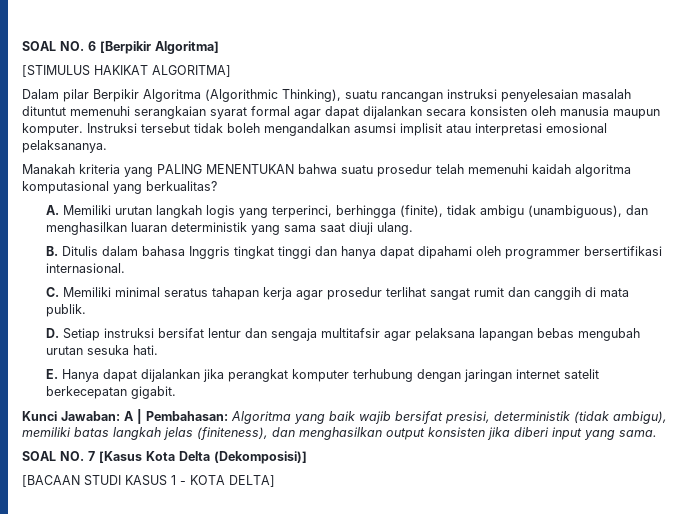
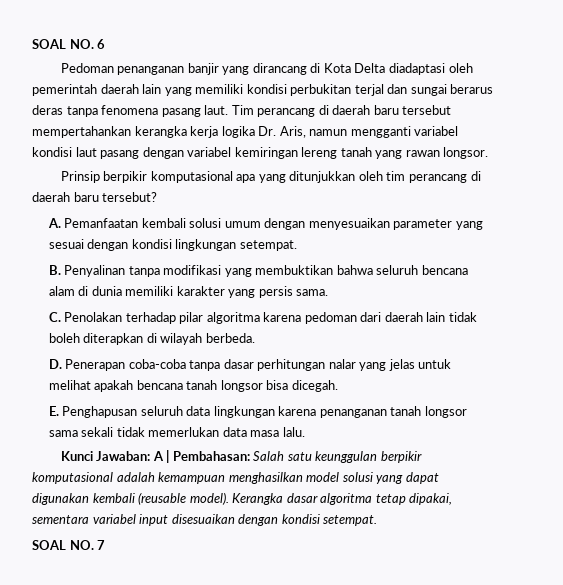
[100,41,219,54] [22,65,231,77] [22,89,631,102] [22,106,660,119] [22,123,607,136] [22,140,107,153] [22,164,631,177] [22,181,217,194] [45,205,648,218] [45,222,413,235] [45,246,662,259] [45,263,125,273] [45,287,629,300] [45,304,86,317] [45,328,640,341] [45,345,158,355] [45,369,599,382] [45,386,176,399] [Berpikir Algoritma] // [STIMULUS HAKIKAT ALGORITMA] // Dalam pilar Berpikir Algoritma (Algorithmic Thinking), suatu rancangan instruksi penyelesaian masalah dituntut memenuhi serangkaian syarat formal agar dapat dijalankan secara konsisten oleh manusia maupun komputer. Instruksi tersebut tidak boleh mengandalkan asumsi implisit atau interpretasi emosional pelaksananya. // Manakah kriteria yang PALING MENENTUKAN bahwa suatu prosedur telah memenuhi kaidah algoritma komputasional yang berkualitas? // A. Memiliki urutan langkah logis yang terperinci, berhingga (finite), tidak ambigu (unambiguous), dan menghasilkan luaran deterministik yang sama saat diuji ulang. // B. Ditulis dalam bahasa Inggris tingkat tinggi dan hanya dapat dipahami oleh programmer bersertifikasi internasional. // C. Memiliki minimal seratus tahapan kerja agar prosedur terlihat sangat rumit dan canggih di mata publik. // D. Setiap instruksi bersifat lentur dan sengaja multitafsir agar pelaksana lapangan bebas mengubah urutan sesuka hati. // E. Hanya dapat dijalankan jika perangkat komputer terhubung dengan jaringan internet satelit berkecepatan gigabit. -> [60,63,473,75] [32,84,494,96] [32,105,452,117] [32,126,459,138] [32,147,489,159] [60,171,481,183] [32,192,158,202] [47,218,483,230] [48,239,297,251] [48,265,468,277] [48,286,329,298] [48,312,477,324] [48,333,255,345] [48,359,452,371] [48,380,338,392] [48,406,467,418] [48,427,305,437] // Pedoman penanganan banjir yang dirancang di Kota Delta diadaptasi oleh pemerintah daerah lain yang memiliki kondisi perbukitan terjal dan sungai berarus deras tanpa fenomena pasang laut. Tim perancang di daerah baru tersebut mempertahankan kerangka kerja logika Dr. Aris, namun mengganti variabel kondisi laut pasang dengan variabel kemiringan lereng tanah yang rawan longsor. // Prinsip berpikir komputasional apa yang ditunjukkan oleh tim perancang di daerah baru tersebut? // A. Pemanfaatan kembali solusi umum dengan menyesuaikan parameter yang sesuai dengan kondisi lingkungan setempat. // B. Penyalinan tanpa modifikasi yang membuktikan bahwa seluruh bencana alam di dunia memiliki karakter yang persis sama. // C. Penolakan terhadap pilar algoritma karena pedoman dari daerah lain tidak boleh diterapkan di wilayah berbeda. // D. Penerapan coba-coba tanpa dasar perhitungan nalar yang jelas untuk melihat apakah bencana tanah longsor bisa dicegah. // E. Penghapusan seluruh data lingkungan karena penanganan tanah longsor sama sekali tidak memerlukan data masa lalu.
[231,411,667,424] [22,427,657,440] [22,451,307,464] [22,475,275,487] Algoritma yang baik wajib bersifat presisi, deterministik (tidak ambigu), memiliki batas langkah jelas (finiteness), dan menghasilkan output konsisten jika diberi input yang sama. // SOAL NO. 7 [Kasus Kota Delta (Dekomposisi)] // [BACAAN STUDI KASUS 1 - KOTA DELTA] -> [253,451,422,463] [32,472,439,484] [32,492,453,505] [32,514,378,526] [32,540,106,550] Salah satu keunggulan berpikir komputasional adalah kemampuan menghasilkan model solusi yang dapat digunakan kembali (reusable model). Kerangka dasar algoritma tetap dipakai, sementara variabel input disesuaikan dengan kondisi setempat. // SOAL NO. 7

